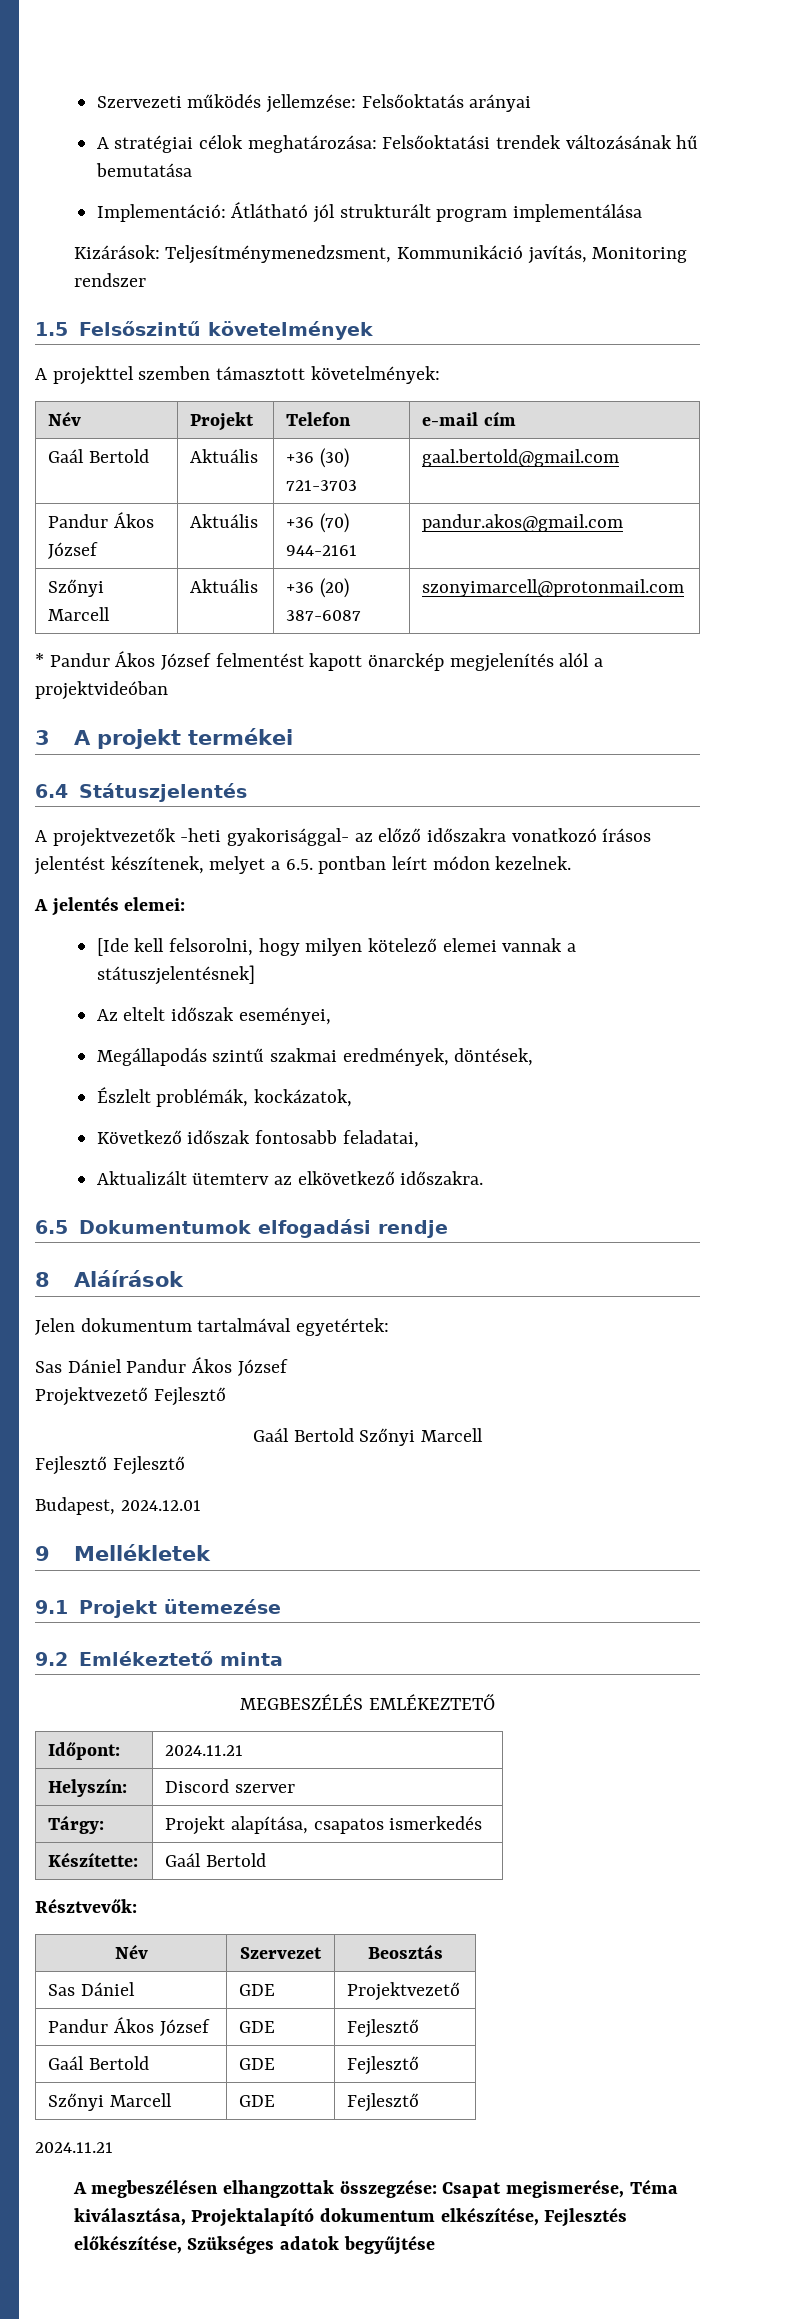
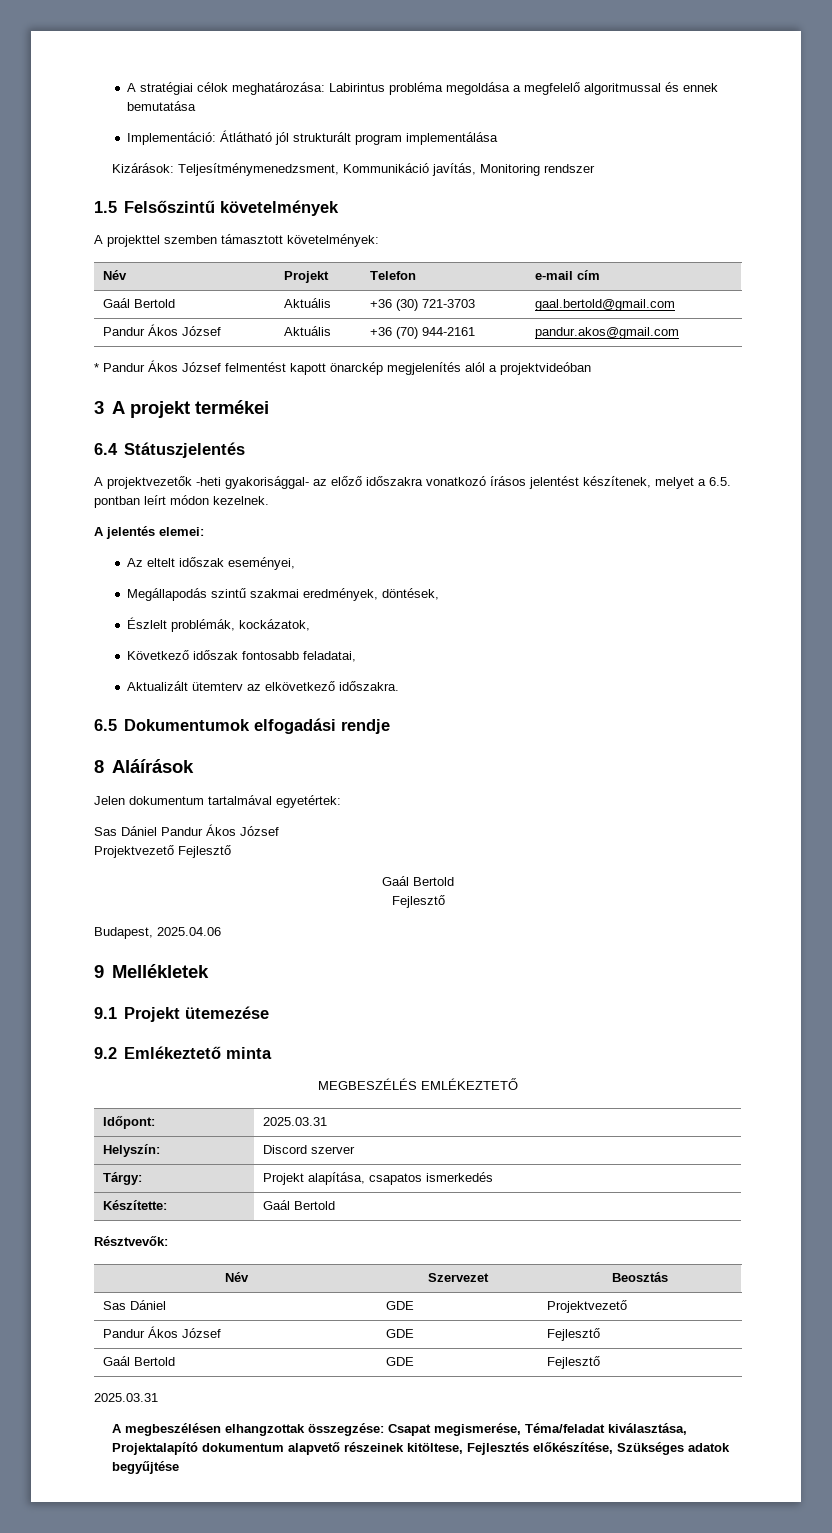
[96,94,532,113] [96,135,699,153] Szervezeti működés jellemzése: Felsőoktatás arányai // A stratégiai célok meghatározása: Felsőoktatási trendek változásának hű -> [126,82,718,95] A stratégiai célok meghatározása: Labirintus probléma megoldása a megfelelő algoritmussal és ennek
[48,579,105,597] [48,607,111,621] [190,579,259,593] [286,578,349,598] [286,610,362,621] [422,579,685,597] // Szőnyi Marcell | Aktuális | +36 (20) 387-6087 | szonyimarcell@protonmail.com -> (679, 333) none
[96,938,577,956] [96,965,255,985] // [Ide kell felsorolni, hogy milyen kötelező elemei vannak a státuszjelentésnek] -> (204, 531) none
[359,1428,484,1446] [35,1456,185,1475] Szőnyi Marcell // Fejlesztő Fejlesztő -> [391,895,445,908] // Fejlesztő
[120,1500,201,1511] 2024.12.01 -> [157,927,221,936] 2025.04.06
[165,1745,244,1756] 2024.11.21 -> [262,1117,327,1126] 2025.03.31
[48,2093,172,2111] [239,2095,276,2107] [347,2093,420,2112] [35,2142,113,2153] // Szőnyi Marcell | GDE | Fejlesztő // 2024.11.21 -> [94,1393,158,1402] // 2025.03.31
[629,2179,678,2194] Téma -> [525,1423,606,1433] Téma/feladat
[440,2207,539,2226] elkészítése, -> [288,1442,464,1455] alapvető részeinek kitöltese,

